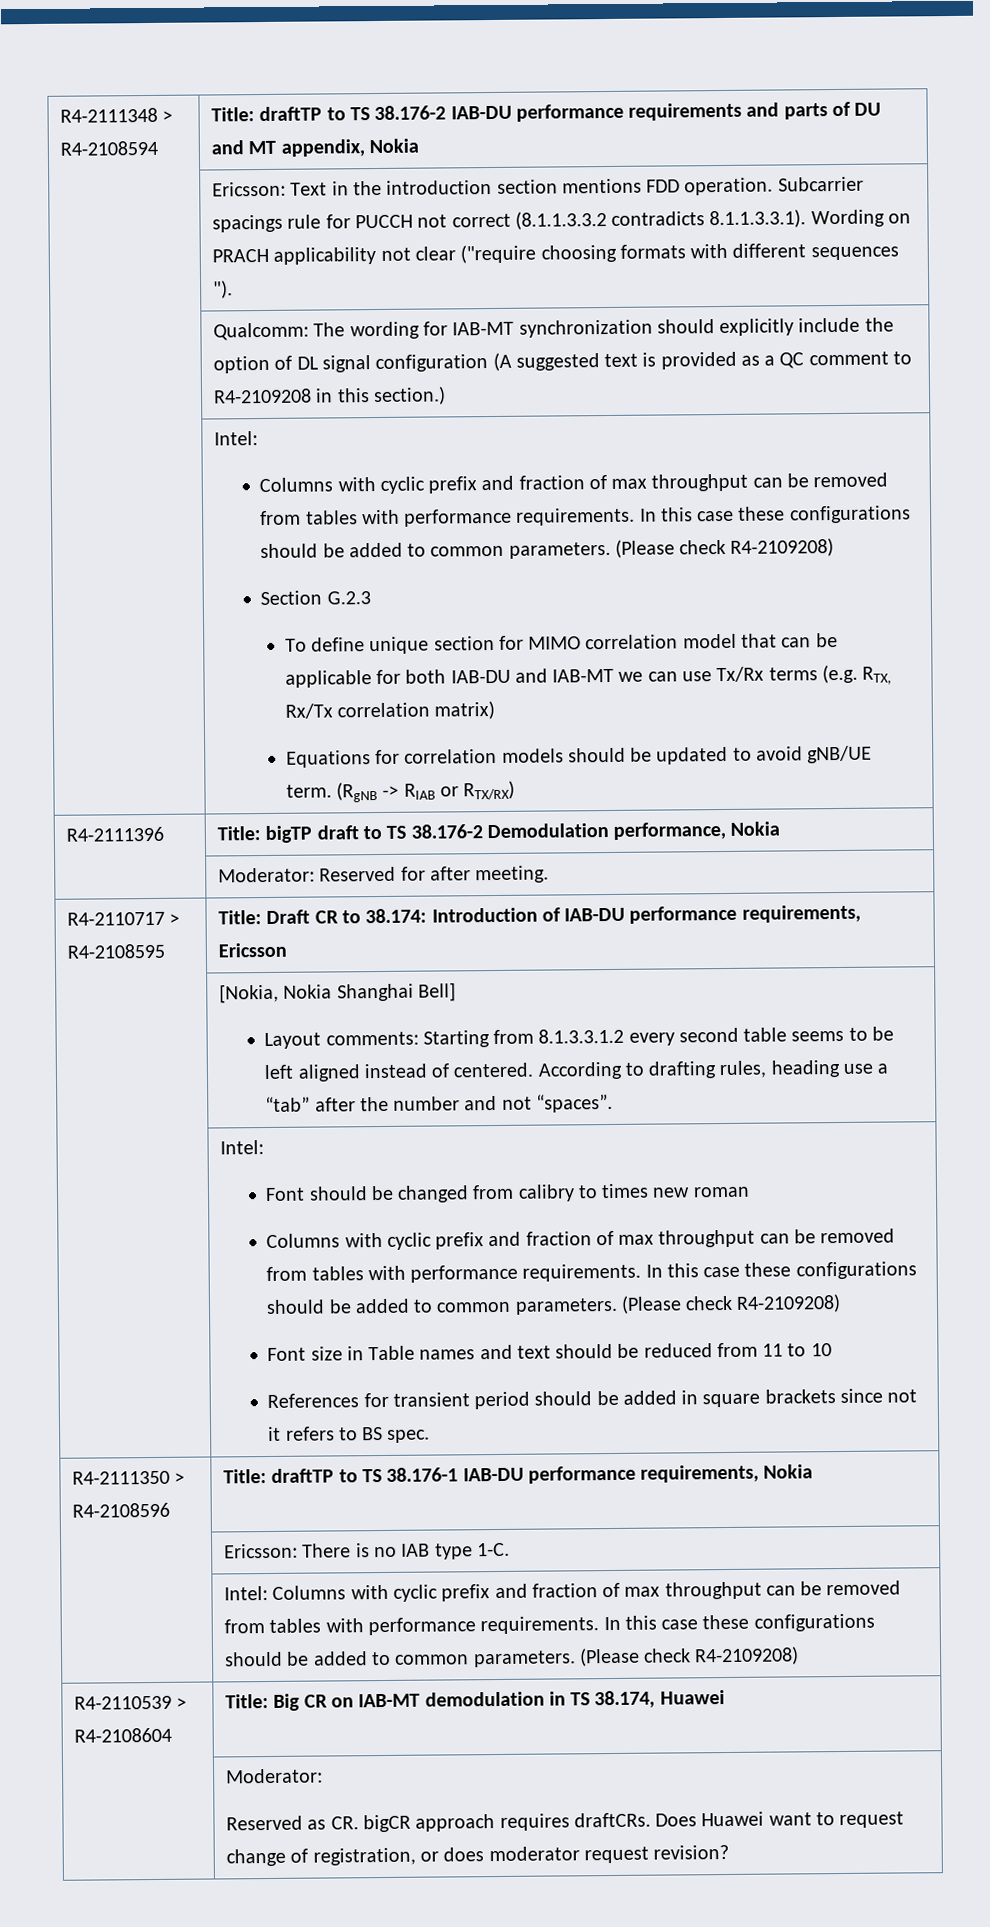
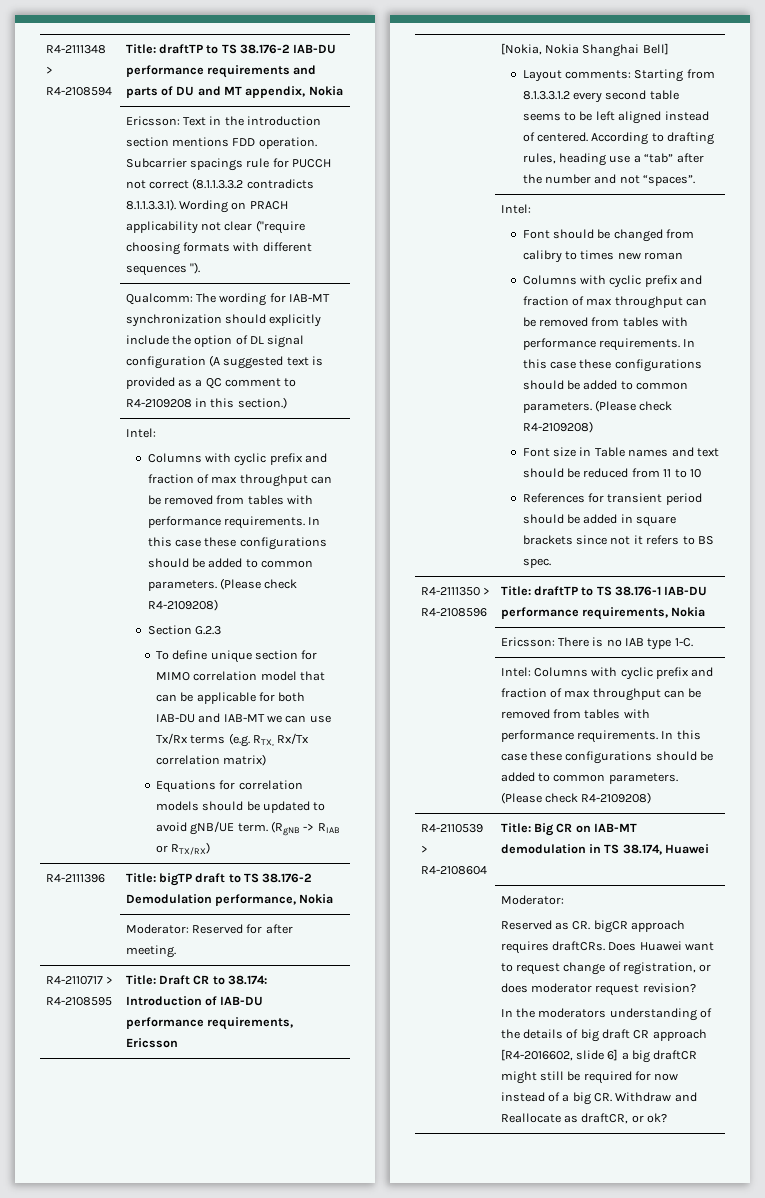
(730, 1852) none -> [500,1008,713,1021] [500,1029,707,1042] [500,1049,698,1063] [500,1071,679,1084] [500,1092,697,1105] [500,1113,668,1124] // In the moderators understanding of the details of big draft CR approach [R4-2016602, slide 6] a big draftCR might still be required for now instead of a big CR. Withdraw and Reallocate as draftCR, or ok?

